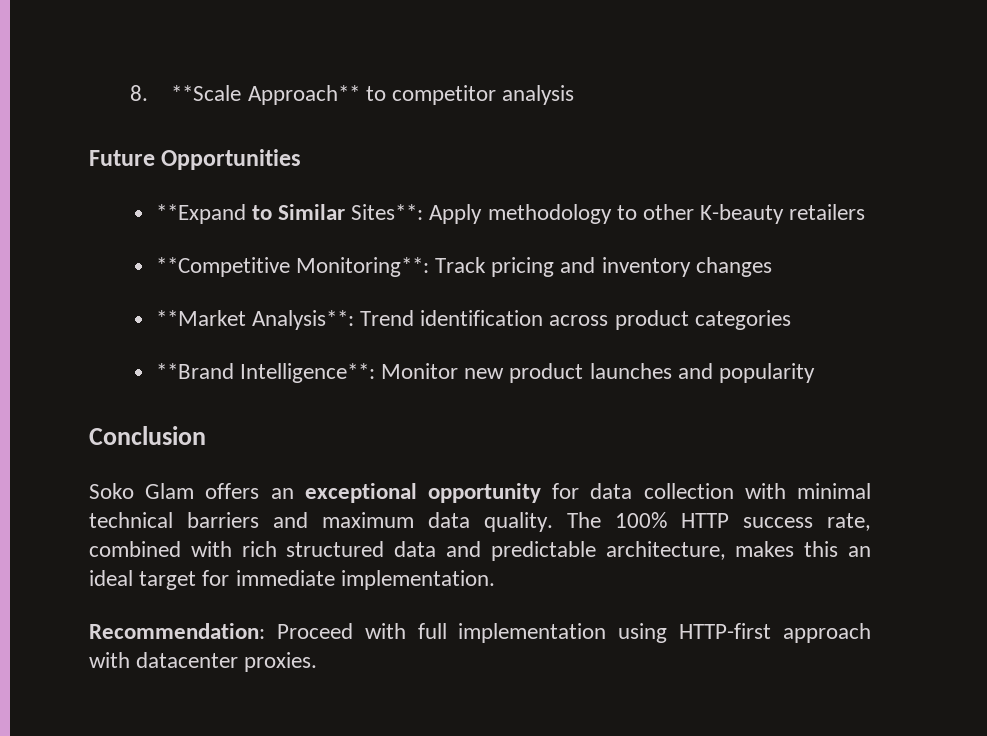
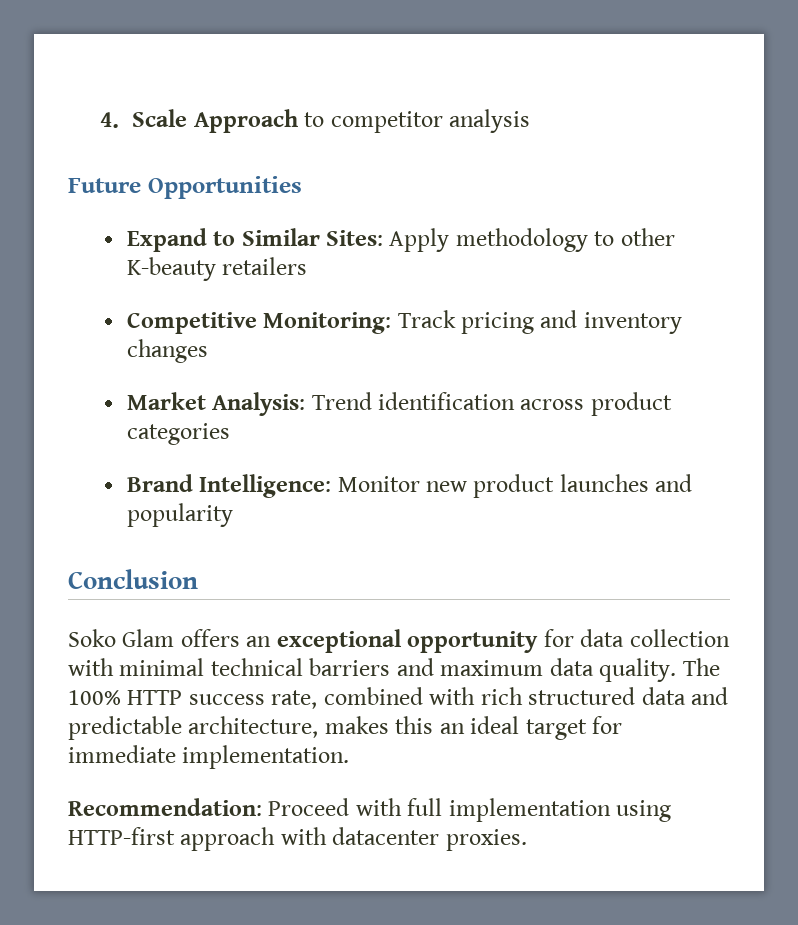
[130,85,360,105] 8. **Scale Approach** -> [100,109,298,133] 4. Scale Approach
[155,204,246,224] **Expand -> [126,228,207,252] Expand
[351,204,424,220] Sites**: -> [325,230,383,246] Sites:
[155,257,429,277] **Competitive Monitoring**: -> [126,312,392,334] Competitive Monitoring:
[155,310,354,330] **Market Analysis**: -> [126,392,306,416] Market Analysis:
[155,363,375,383] **Brand Intelligence**: -> [126,474,332,498] Brand Intelligence:

